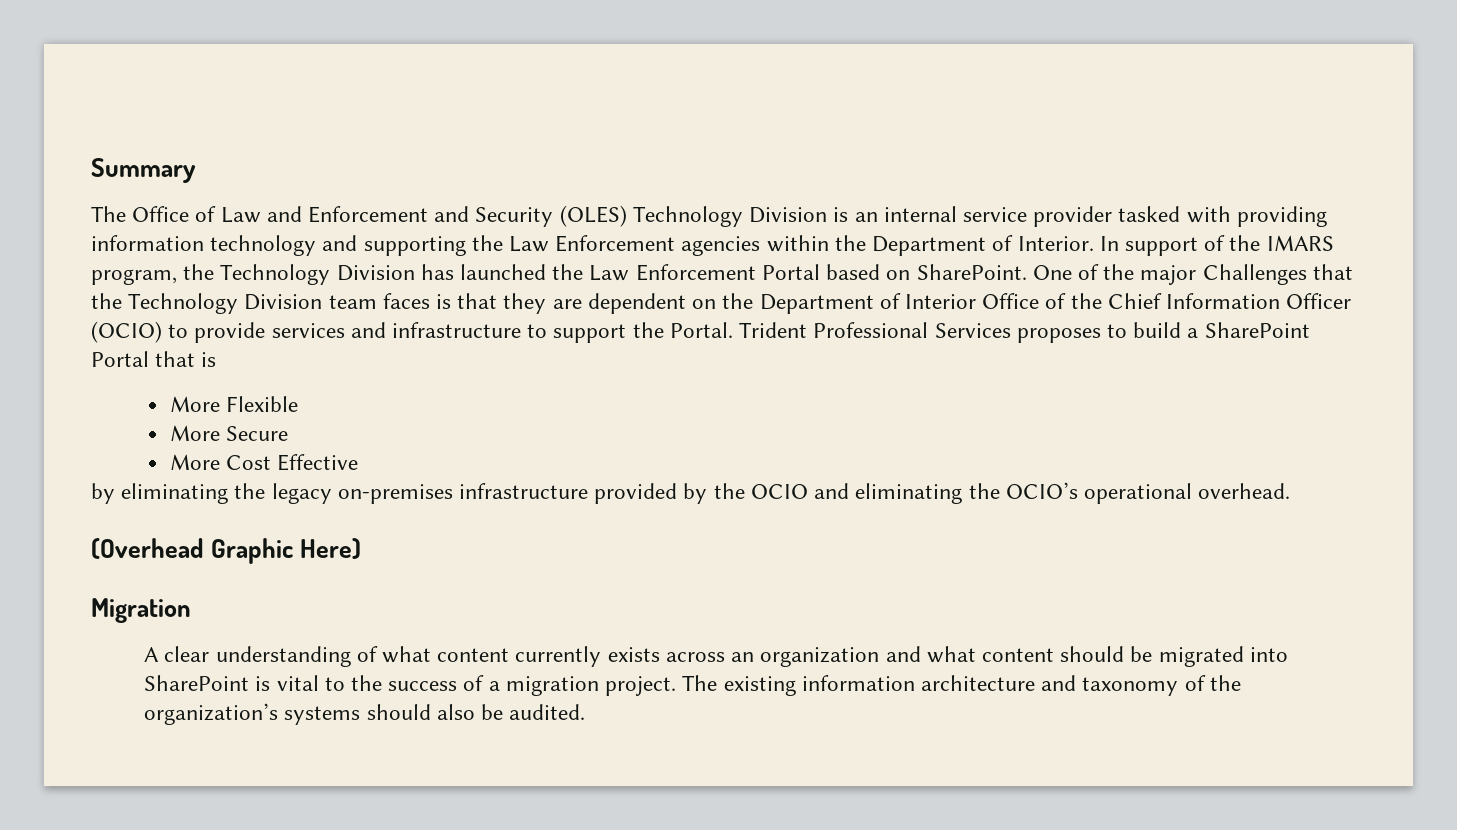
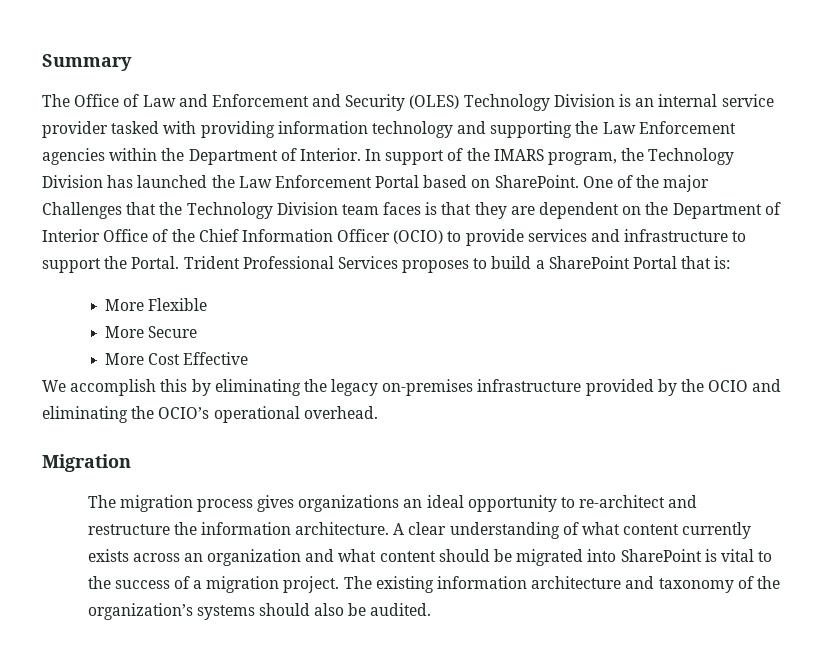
[201,352,217,367] is -> [714,256,731,269] is:
(358, 462) none -> [42,379,188,396] We accomplish this
[91,538,362,564] [91,598,191,623] (Overhead Graphic Here) // Migration // -> [42,454,131,472] [87,495,698,512] [87,522,390,535] Migration // The migration process gives organizations an ideal opportunity to re-architect and restructure the information architecture.

